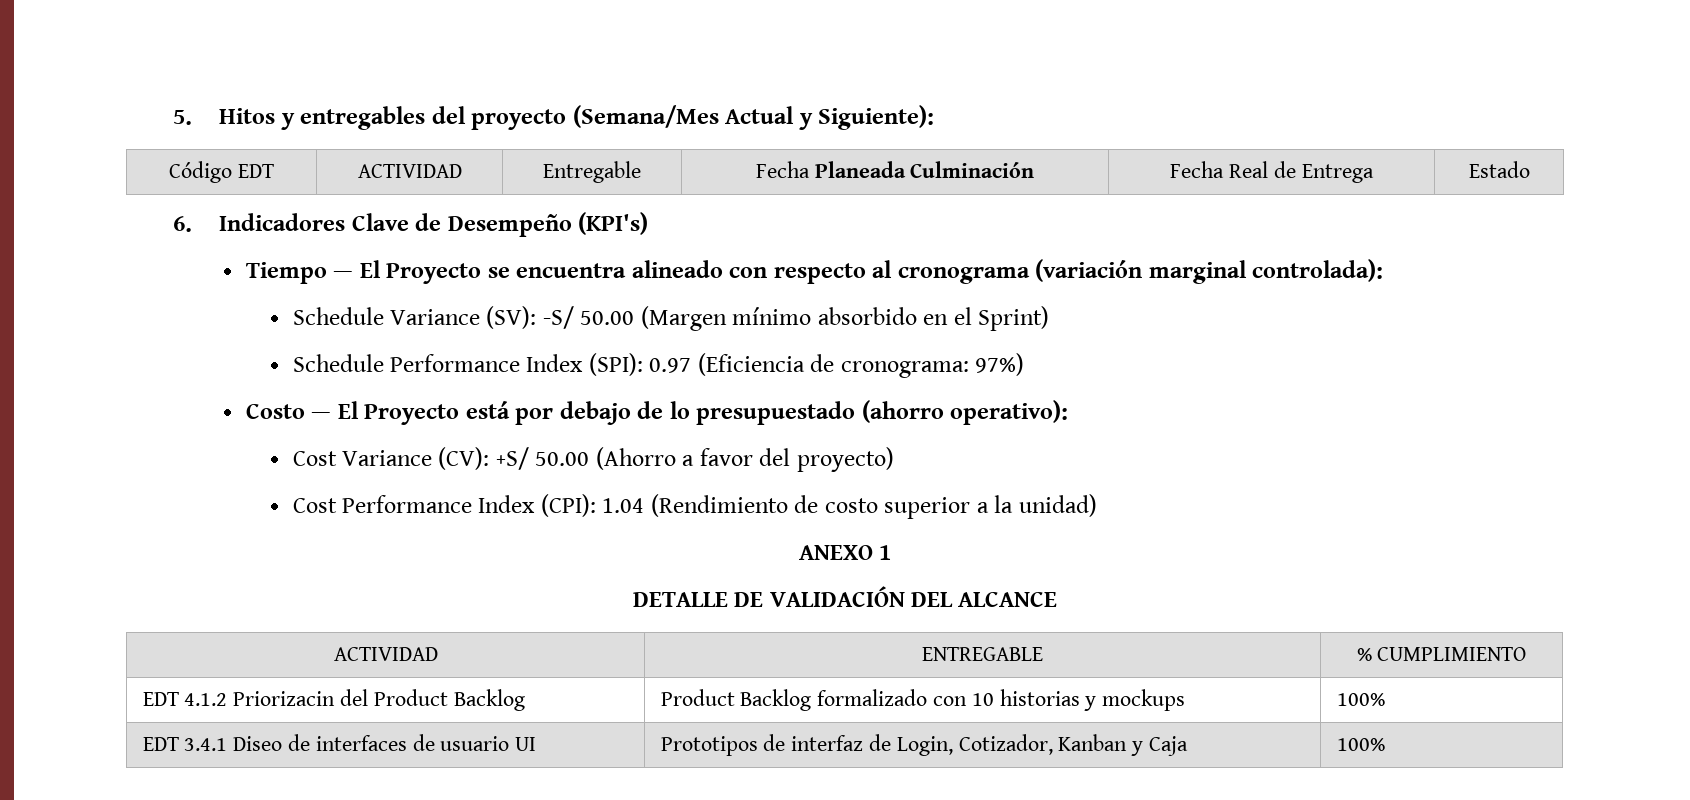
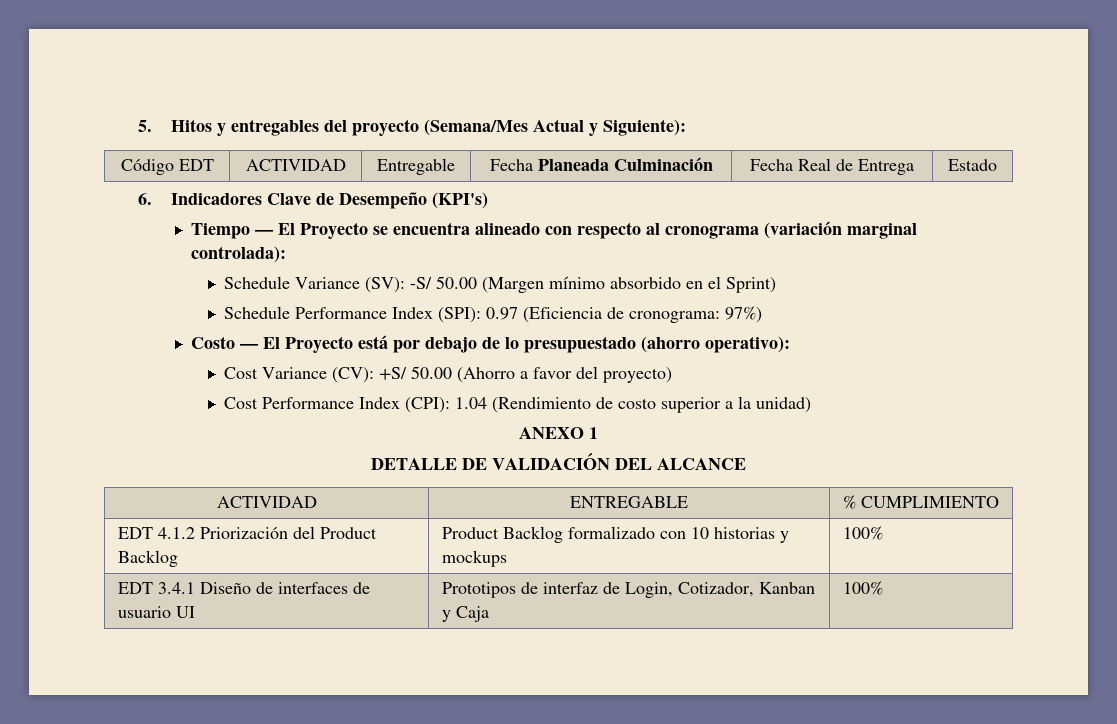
[233,691,336,706] Priorizacin -> [199,527,288,539] Priorización
[233,736,283,751] Diseo -> [199,582,251,594] Diseño

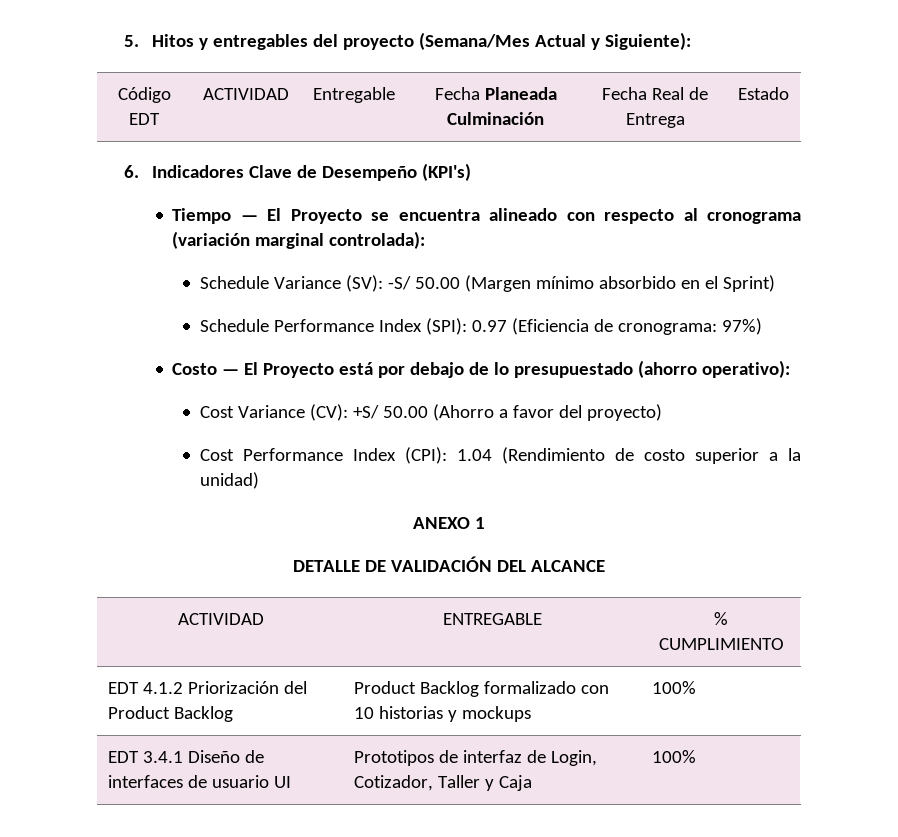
[758,582,815,594] Kanban -> [438,775,481,788] Taller

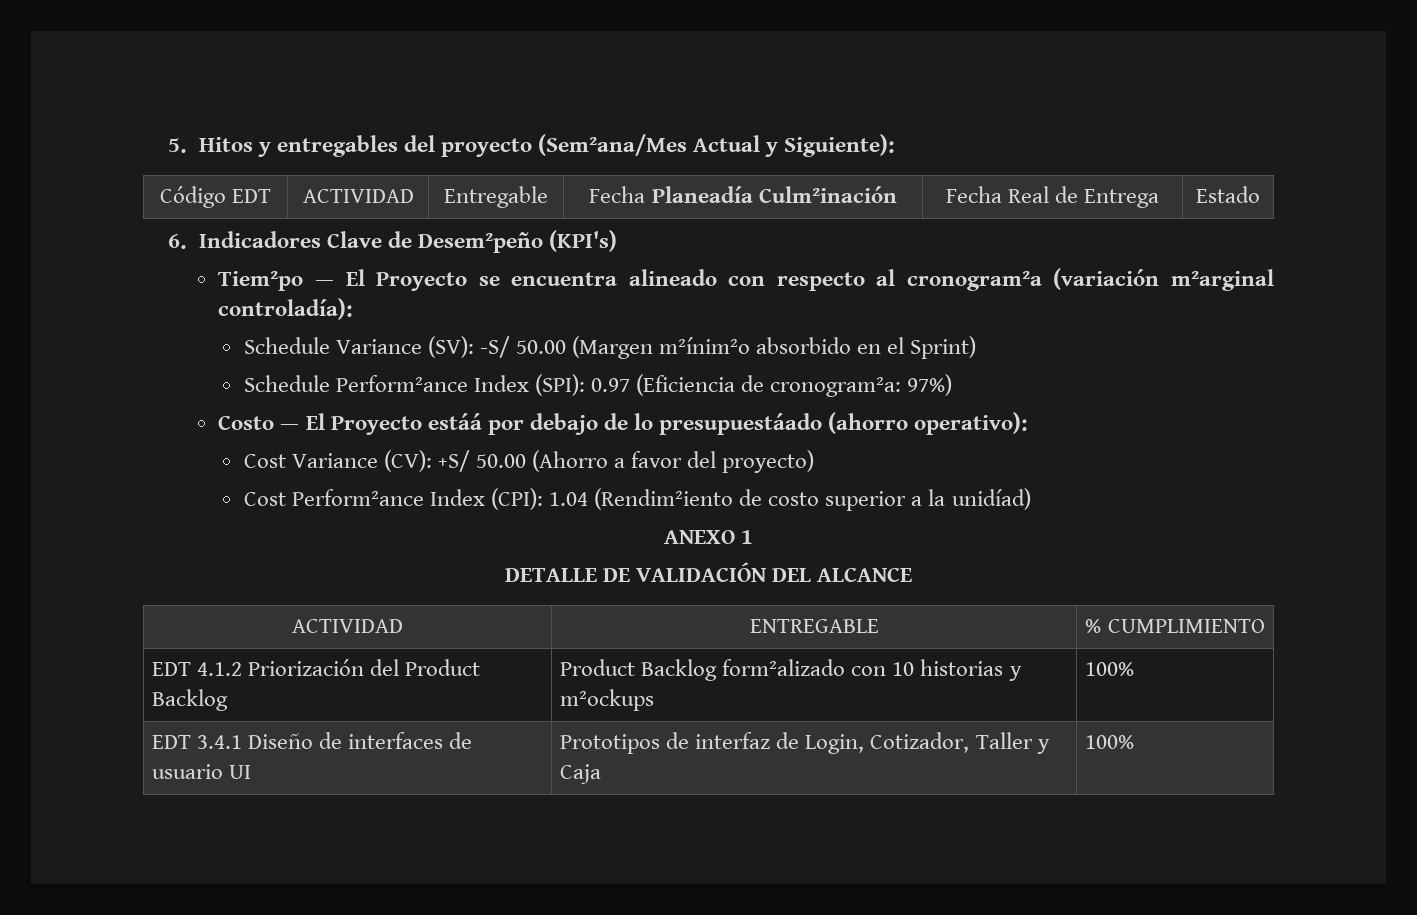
[418,32,530,50] (Semana/Mes -> [537,134,687,156] (Sem²ana/Mes
[484,87,557,100] [447,112,544,125] Planeada Culminación -> [651,186,897,203] Planeadía Culm²inación
[321,166,417,181] Desempeño -> [417,232,543,253] Desem²peño
[172,208,232,224] Tiempo -> [218,271,304,291] Tiem²po
[707,212,802,224] [172,231,426,249] cronograma (variación marginal controlada): -> [906,268,1274,291] [218,298,354,320] cronogram²a (variación m²arginal controladía):
[535,276,594,289] mínimo -> [659,337,751,354] m²ínim²o
[273,319,374,332] Performance -> [335,375,468,392] Perform²ance
[617,323,717,335] cronograma: -> [770,377,902,397] cronogram²a:
[339,362,374,375] está -> [427,413,482,430] estáá
[514,362,634,378] presupuestado -> [659,413,823,435] presupuestáado
[242,448,343,461] Performance -> [291,489,424,506] Perform²ance
[501,447,605,464] (Rendimiento -> [594,488,734,510] (Rendim²iento
[199,472,259,489] unidad) -> [951,488,1031,510] unidíad)
[484,681,577,694] formalizado -> [722,659,846,676] form²alizado
[462,706,532,722] mockups -> [560,689,655,711] m²ockups

